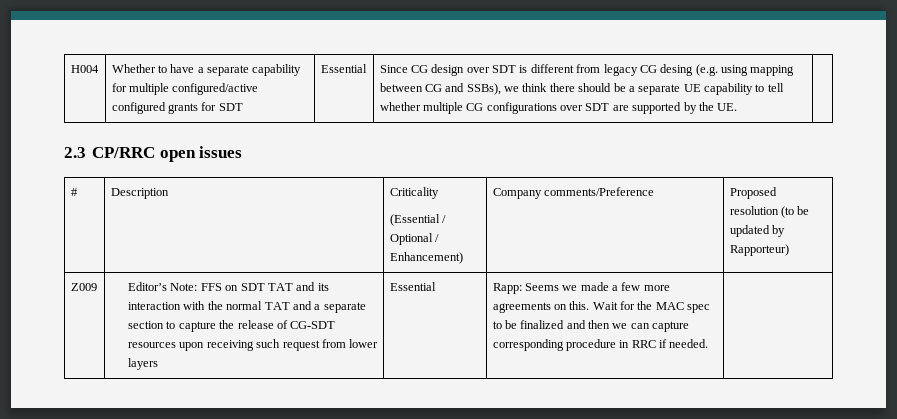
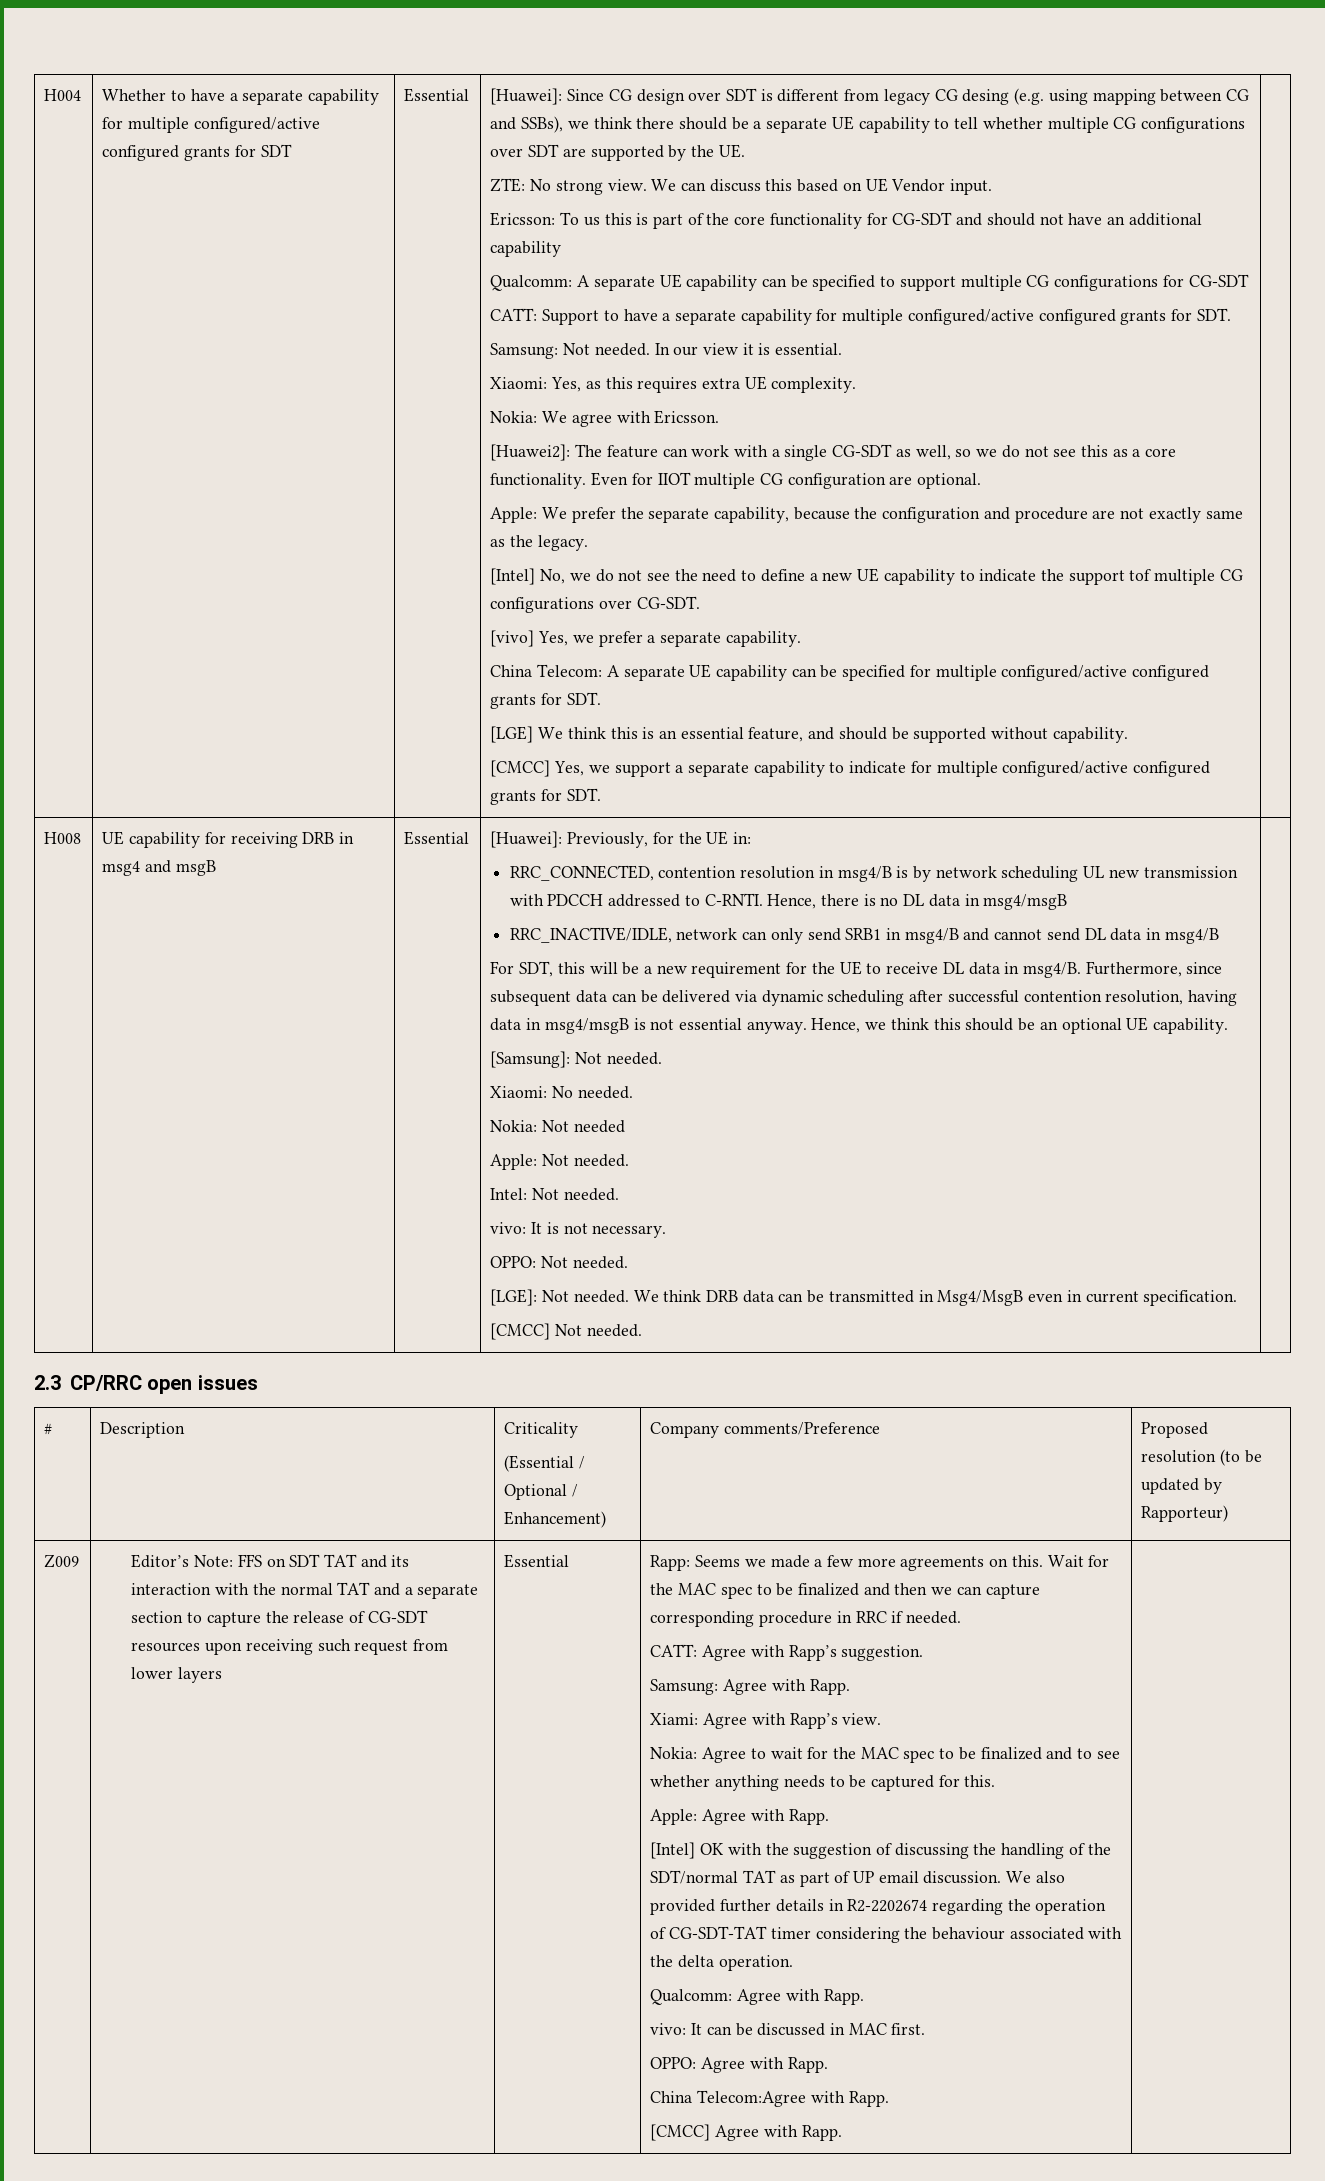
(367, 68) none -> [490,88,563,105] [Huawei]:
(738, 107) none -> [490,178,993,195] [490,212,1202,229] [490,241,562,257] [490,274,1249,291] [490,308,1231,325] [490,343,843,359] [490,376,857,393] [490,410,720,427] [490,444,1177,461] [490,472,982,489] [490,507,1243,523] [490,535,588,551] [490,568,1243,585] [490,596,700,613] [490,630,801,647] [490,664,1210,681] [490,692,601,709] [490,726,1128,743] [490,760,1211,777] [490,788,601,805] [44,832,82,844] [102,831,355,848] [102,860,216,876] [404,831,470,845] [490,831,752,848] [509,865,1238,882] [509,893,1068,910] [509,927,1219,944] [490,961,1223,978] [490,990,1238,1006] [490,1017,1228,1034] [490,1051,662,1068] [490,1086,633,1099] [490,1120,625,1133] [490,1154,629,1170] [490,1188,619,1201] [490,1222,667,1238] [490,1256,628,1269] [490,1289,1238,1306] [490,1323,642,1340] // ZTE: No strong view. We can discuss this based on UE Vendor input. // Ericsson: To us this is part of the core functionality for CG-SDT and should not have an additional capability // Qualcomm: A separate UE capability can be specified to support multiple CG configurations for CG-SDT // CATT: Support to have a separate capability for multiple configured/active configured grants for SDT. // Samsung: Not needed. In our view it is essential. // Xiaomi: Yes, as this requires extra UE complexity. // Nokia: We agree with Ericsson. // [Huawei2]: The feature can work with a single CG-SDT as well, so we do not see this as a core functionality. Even for IIOT multiple CG configuration are optional. // Apple: We prefer the separate capability, because the configuration and procedure are not exactly same as the legacy. // [Intel] No, we do not see the need to define a new UE capability to indicate the support tof multiple CG configurations over CG-SDT. // [vivo] Yes, we prefer a separate capability. // China Telecom: A separate UE capability can be specified for multiple configured/active configured grants for SDT. // [LGE] We think this is an essential feature, and should be supported without capability. // [CMCC] Yes, we support a separate capability to indicate for multiple configured/active configured grants for SDT. | // H008 | UE capability for receiving DRB in msg4 and msgB | Essential | [Huawei]: Previously, for the UE in: // RRC_CONNECTED, contention resolution in msg4/B is by network scheduling UL new transmission with PDCCH addressed to C-RNTI. Hence, there is no DL data in msg4/msgB // RRC_INACTIVE/IDLE, network can only send SRB1 in msg4/B and cannot send DL data in msg4/B // For SDT, this will be a new requirement for the UE to receive DL data in msg4/B. Furthermore, since subsequent data can be delivered via dynamic scheduling after successful contention resolution, having data in msg4/msgB is not essential anyway. Hence, we think this should be an optional UE capability. // [Samsung]: Not needed. // Xiaomi: No needed. // Nokia: Not needed // Apple: Not needed. // Intel: Not needed. // vivo: It is not necessary. // OPPO: Not needed. // [LGE]: Not needed. We think DRB data can be transmitted in Msg4/MsgB even in current specification. // [CMCC] Not needed.
(709, 343) none -> [650,1644,924,1661] [650,1679,850,1695] [650,1713,882,1729] [650,1747,1120,1763] [650,1775,996,1791] [650,1809,829,1825] [650,1842,1111,1859] [650,1870,1065,1887] [650,1899,1107,1915] [650,1926,1123,1943] [650,1955,793,1971] [650,1989,864,2005] [650,2023,926,2036] [650,2057,828,2073] [650,2090,889,2107] [650,2124,842,2141] // CATT: Agree with Rapp’s suggestion. // Samsung: Agree with Rapp. // Xiami: Agree with Rapp’s view. // Nokia: Agree to wait for the MAC spec to be finalized and to see whether anything needs to be captured for this. // Apple: Agree with Rapp. // [Intel] OK with the suggestion of discussing the handling of the SDT/normal TAT as part of UP email discussion. We also provided further details in R2-2202674 regarding the operation of CG-SDT-TAT timer considering the behaviour associated with the delta operation. // Qualcomm: Agree with Rapp. // vivo: It can be discussed in MAC first. // OPPO: Agree with Rapp. // China Telecom:Agree with Rapp. // [CMCC] Agree with Rapp.

